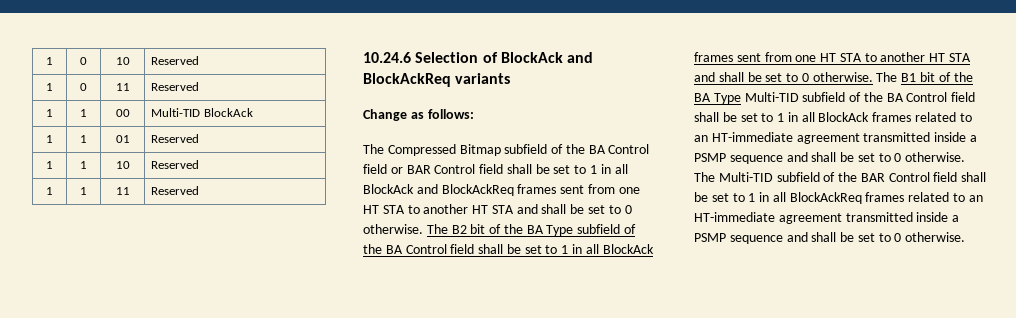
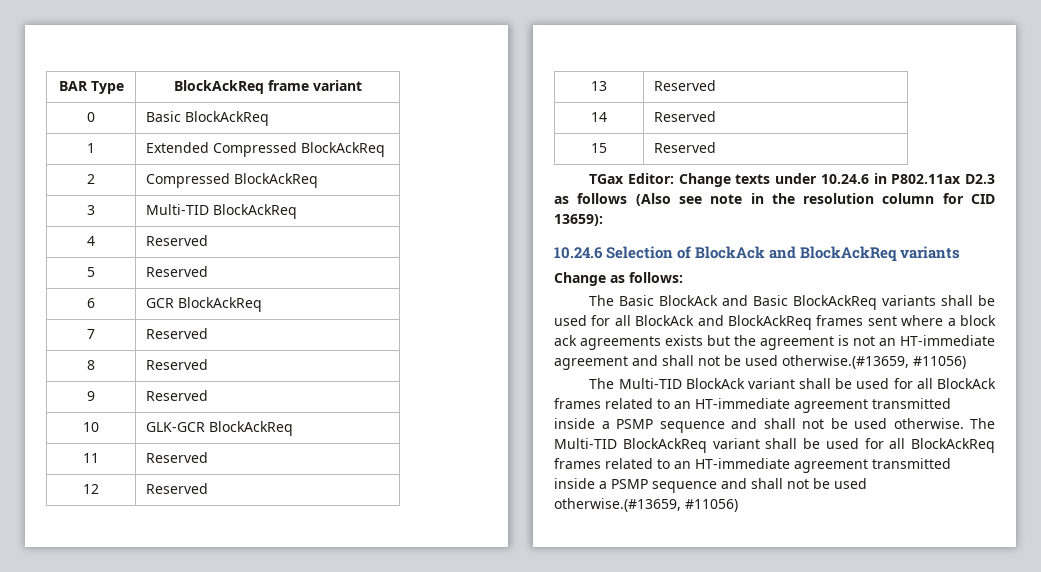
[46,57,53,65] [80,57,87,65] [115,57,130,65] [151,56,200,65] [46,83,53,91] [80,83,87,91] [115,83,130,91] [151,82,200,91] [46,109,53,117] [80,109,87,117] [115,109,130,117] [151,108,253,117] [46,135,53,143] [80,135,87,143] [115,135,130,143] [151,134,200,143] [46,161,53,169] [80,161,87,169] [115,161,130,169] [151,160,200,169] [46,187,53,195] [80,187,87,195] [115,187,130,195] [151,186,200,195] 1 | 0 | 10 | Reserved // 1 | 0 | 11 | Reserved // 1 | 1 | 00 | Multi-TID BlockAck // 1 | 1 | 01 | Reserved // 1 | 1 | 10 | Reserved // 1 | 1 | 11 | Reserved -> [58,81,124,94] [173,80,362,94] [87,112,95,122] [146,111,270,126] [87,143,95,153] [146,142,386,157] [87,174,95,184] [146,173,319,188] [87,205,95,215] [146,204,298,219] [87,236,95,246] [146,235,209,246] [87,267,95,277] [146,266,209,277] [87,298,95,308] [146,297,263,312] [87,329,95,339] [146,328,209,339] [87,360,95,370] [146,359,209,370] [87,391,95,401] [146,390,209,401] [83,422,99,432] [146,421,294,436] [83,453,99,463] [146,452,209,463] [83,484,99,494] [146,483,209,494] [591,81,607,91] [654,80,717,91] [591,112,607,122] [654,111,717,122] [591,143,607,153] [654,142,717,153] [589,173,995,187] [554,193,995,206] [554,214,603,226] BAR Type | BlockAckReq frame variant // 0 | Basic BlockAckReq // 1 | Extended Compressed BlockAckReq // 2 | Compressed BlockAckReq // 3 | Multi-TID BlockAckReq // 4 | Reserved // 5 | Reserved // 6 | GCR BlockAckReq // 7 | Reserved // 8 | Reserved // 9 | Reserved // 10 | GLK-GCR BlockAckReq // 11 | Reserved // 12 | Reserved // 13 | Reserved // 14 | Reserved // 15 | Reserved // TGax Editor: Change texts under 10.24.6 in P802.11ax D2.3 as follows (Also see note in the resolution column for CID 13659):
[387,144,650,156] [363,164,611,174] Compressed Bitmap subfield of the BA Control field or BAR Control field shall be set to 1 in -> [619,295,995,310] [554,315,611,326] Basic BlockAck and Basic BlockAckReq variants shall be used for
[587,184,640,194] [363,204,632,214] [363,224,637,236] [363,244,654,254] [694,52,972,62] [694,72,973,82] [694,92,976,104] [694,112,798,122] from one HT STA to another HT STA and shall be set to 0 otherwise. The B2 bit of the BA Type subfield of the BA Control field shall be set to 1 in all BlockAck frames sent from one HT STA to another HT STA and shall be set to 0 otherwise. The B1 bit of the BA Type Multi-TID subfield of the BA Control field shall be set to 1 in -> [901,315,996,326] [554,335,995,350] [554,355,966,370] [589,378,913,389] where a block ack agreements exists but the agreement is not an HT-immediate agreement and shall not be used otherwise.(#13659, #11056) // The Multi-TID BlockAck variant shall be used for
[840,152,966,162] [694,172,987,182] [694,192,770,202] be set to 0 otherwise. The Multi-TID subfield of the BAR Control field shall be set to 1 in -> [802,418,995,429] [554,438,884,453] not be used otherwise. The Multi-TID BlockAckReq variant shall be used for
[840,232,966,242] be set to 0 otherwise. -> [787,478,867,489] [554,498,738,512] not be used otherwise.(#13659, #11056)

